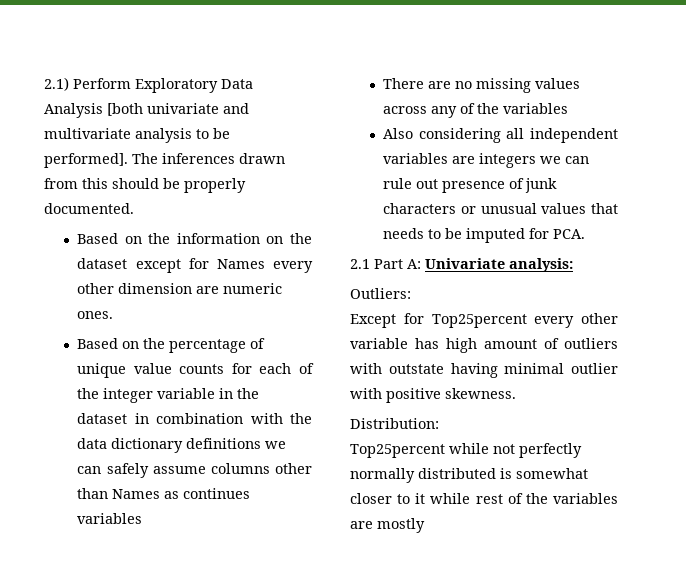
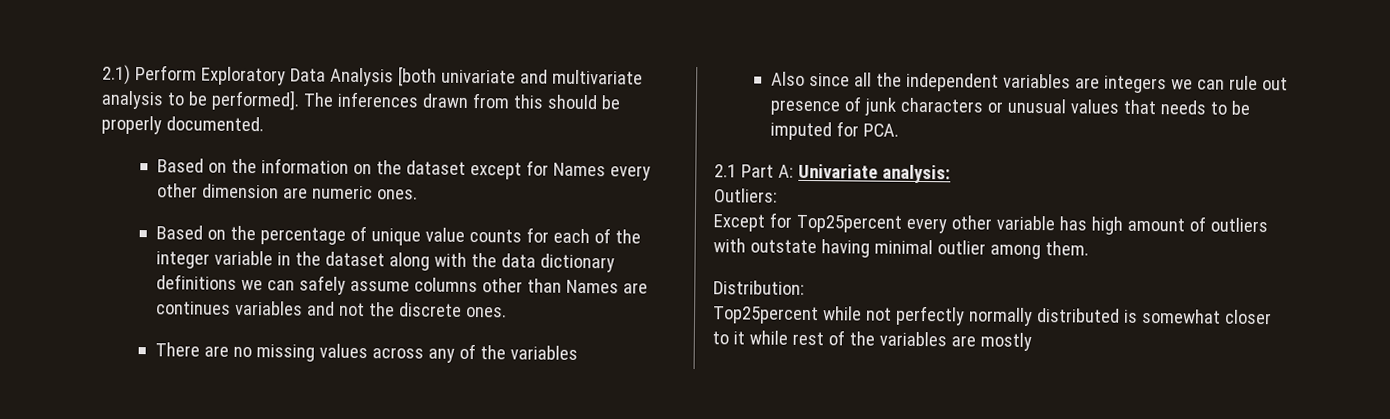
[134,413,244,424] in combination -> [389,252,431,271] along
[164,491,180,499] as -> [623,282,649,294] are
(143, 518) none -> [307,301,508,318] and not the discrete ones.
[418,128,525,143] considering all -> [809,72,903,87] since all the
[350,388,516,403] with positive skewness. -> [989,241,1089,260] among them.

